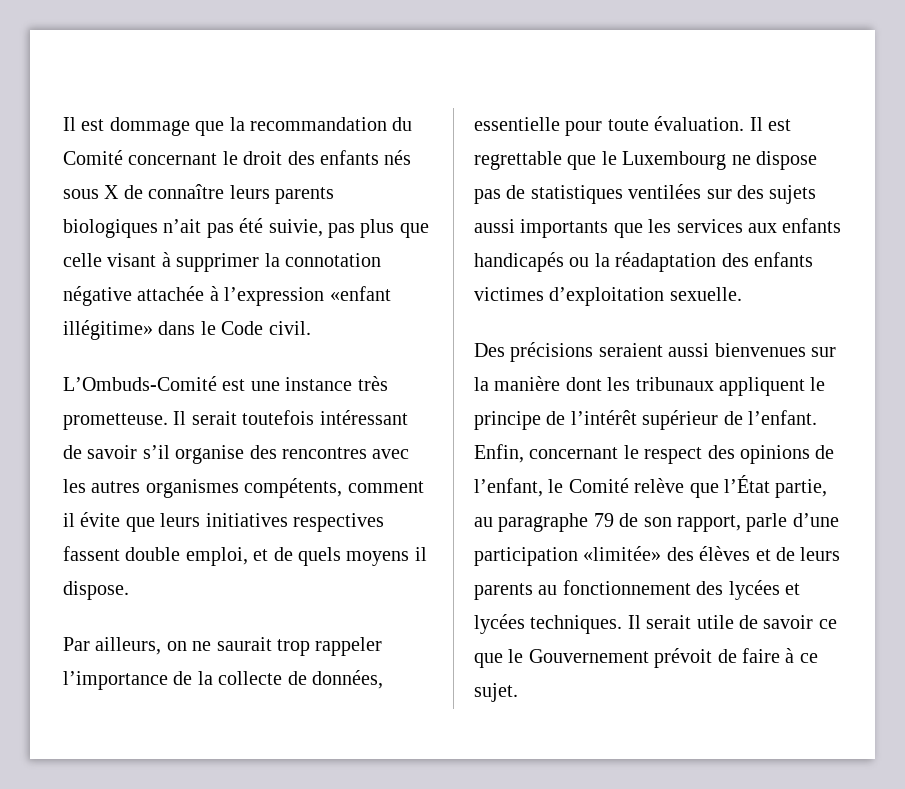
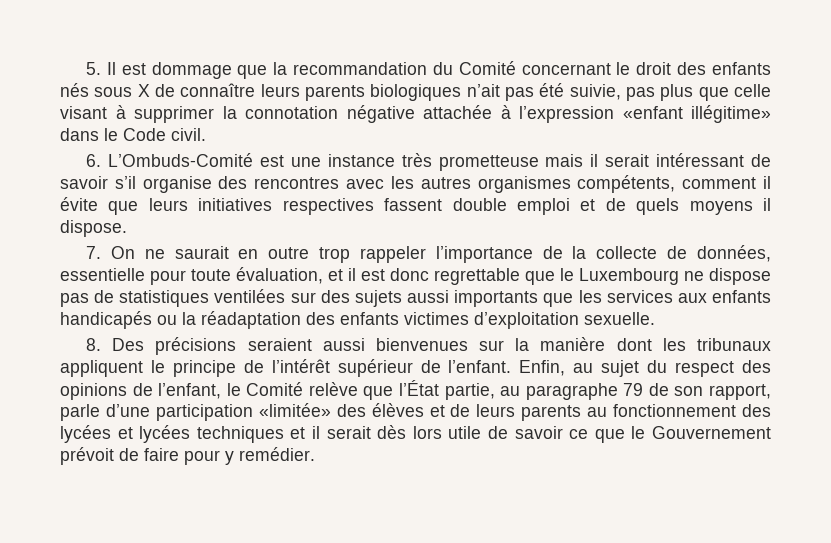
(63, 124) none -> [86,62,102,75] 5.
(311, 328) none -> [86,154,102,167] 6.
[63,410,315,430] prometteuse. Il serait toutefois -> [438,154,650,171] prometteuse mais il serait
[185,547,248,566] emploi, -> [516,198,570,215] emploi
[63,637,272,655] Par ailleurs, on ne saurait -> [86,246,310,259] 7. On ne saurait en outre
[654,116,791,131] évaluation. Il est -> [236,267,429,284] évaluation, et il est donc
(742, 294) none -> [86,338,102,351] 8.
[529,445,639,459] concernant le -> [573,360,668,377] au sujet du
[530,615,692,634] techniques. Il serait -> [196,425,442,443] techniques et il serait dès lors
[785,648,818,663] [474,683,518,702] à ce sujet. -> [184,447,315,465] pour y remédier.

